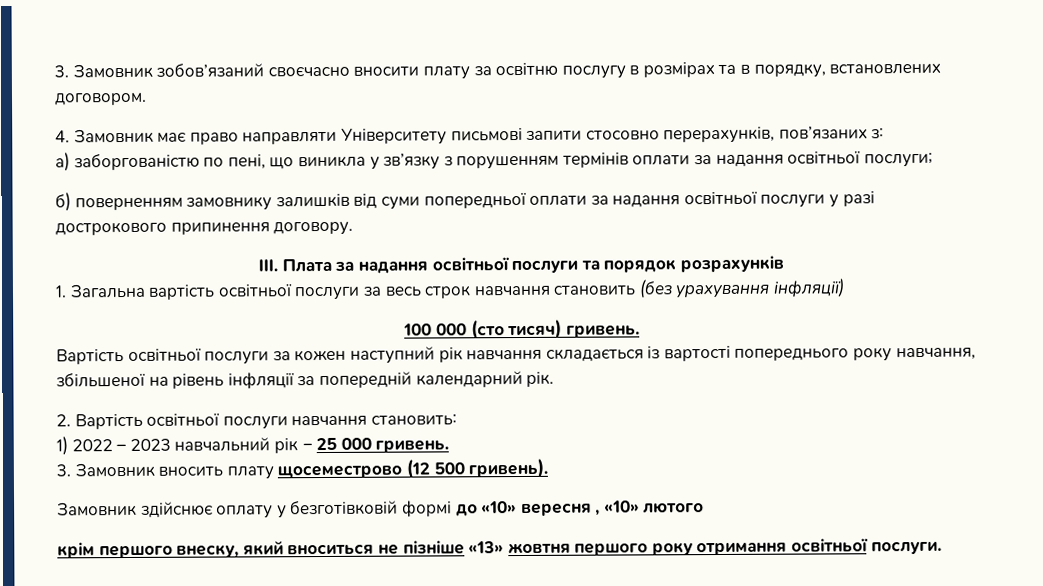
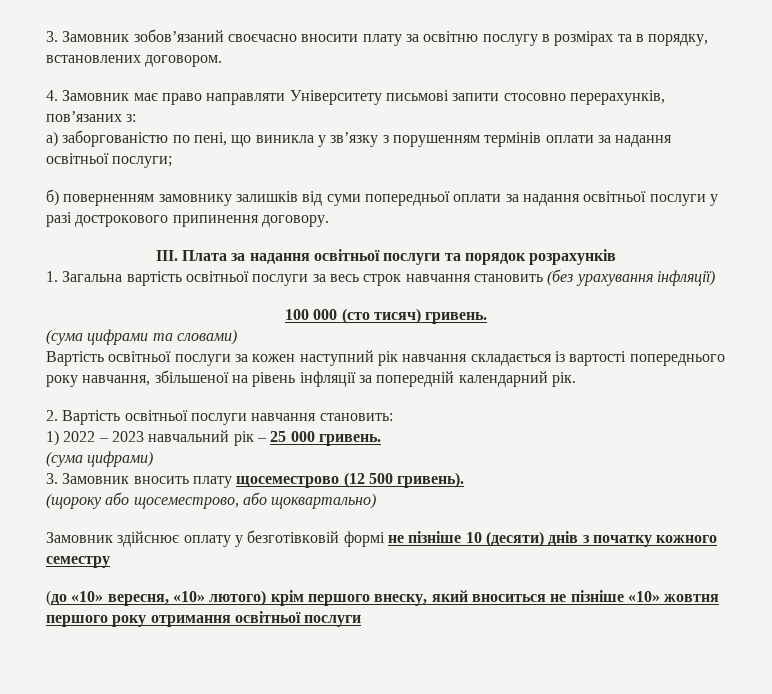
(640, 331) none -> [46,329,237,345] // (сума цифрами та словами)
(450, 446) none -> [46,451,154,467] // (сума цифрами)
(549, 468) none -> [46,492,377,509] // (щороку або щосеместрово, або щоквартально)
[455,500,705,517] до «10» вересня , «10» лютого // -> [387,531,718,547] [46,556,110,568] [46,590,267,606] не пізніше 10 (десяти) днів з початку кожного семестру // (до «10» вересня, «10» лютого)
[468,541,505,554] «13» -> [627,591,660,602] «10»
[870,541,942,555] послуги. -> [304,615,362,627] послуги

